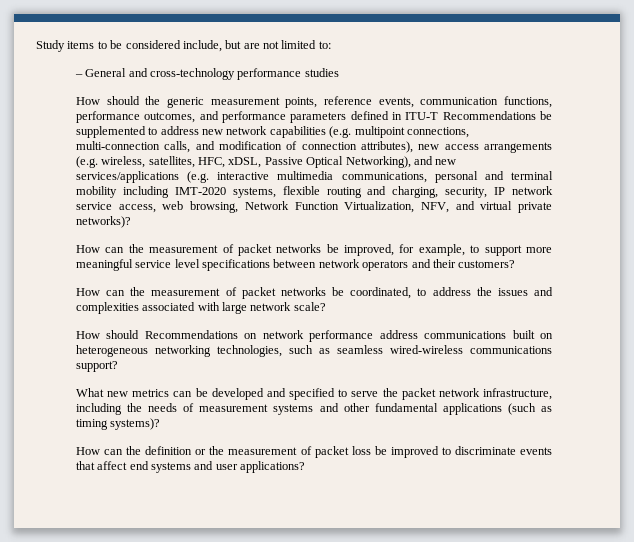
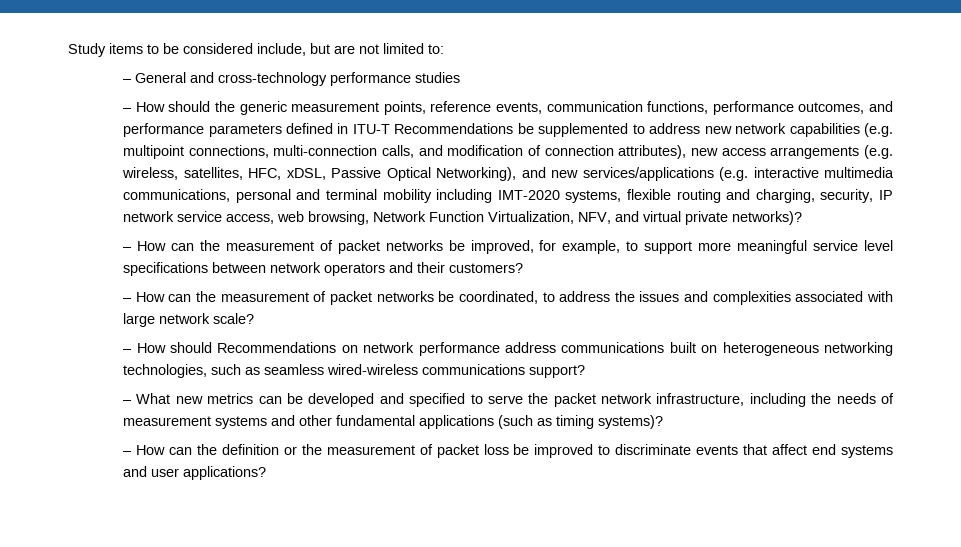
(339, 72) none -> [123,108,133,112] –
(131, 222) none -> [123,247,133,251] –
(516, 264) none -> [123,298,133,302] –
(326, 306) none -> [123,349,133,353] –
(118, 366) none -> [123,400,133,404] –
(161, 424) none -> [123,451,133,455] –

